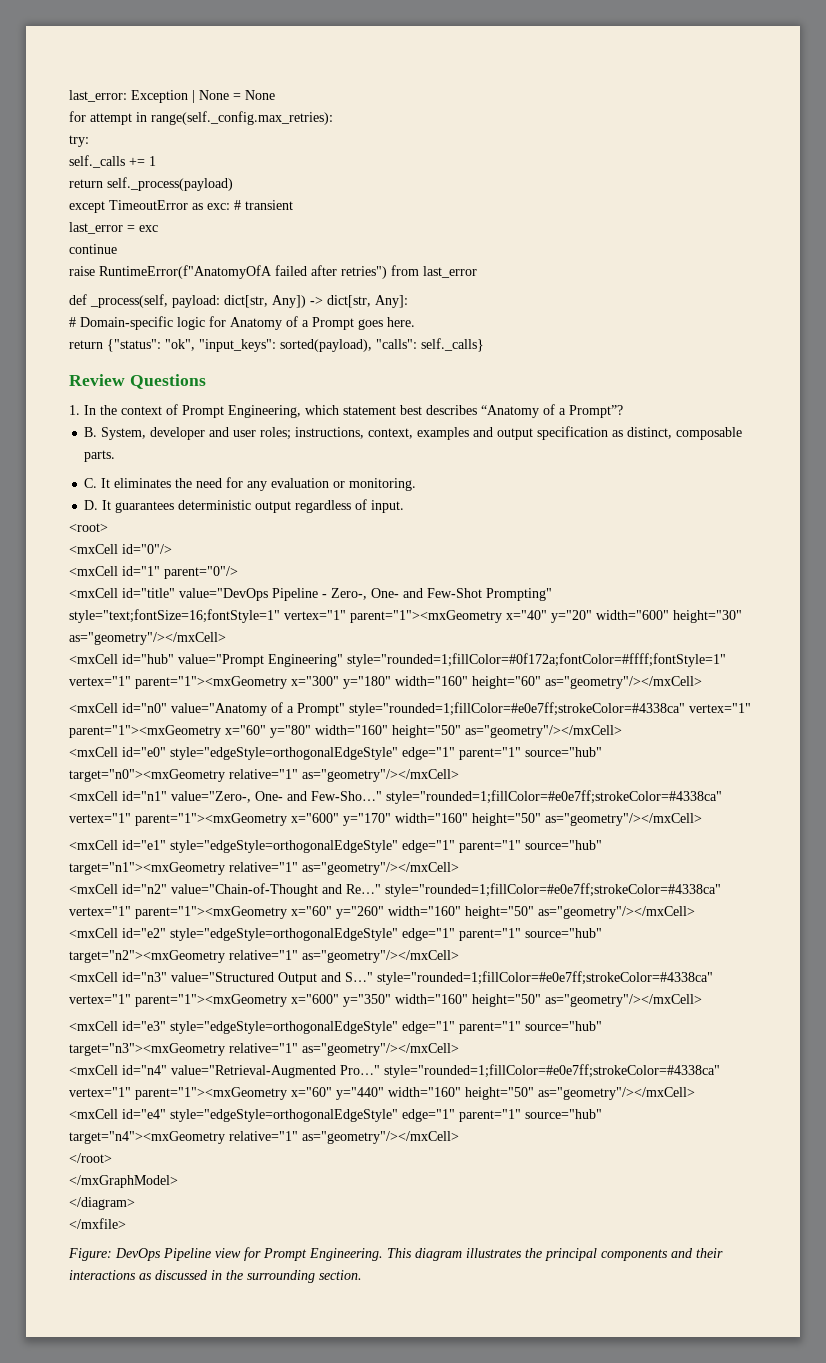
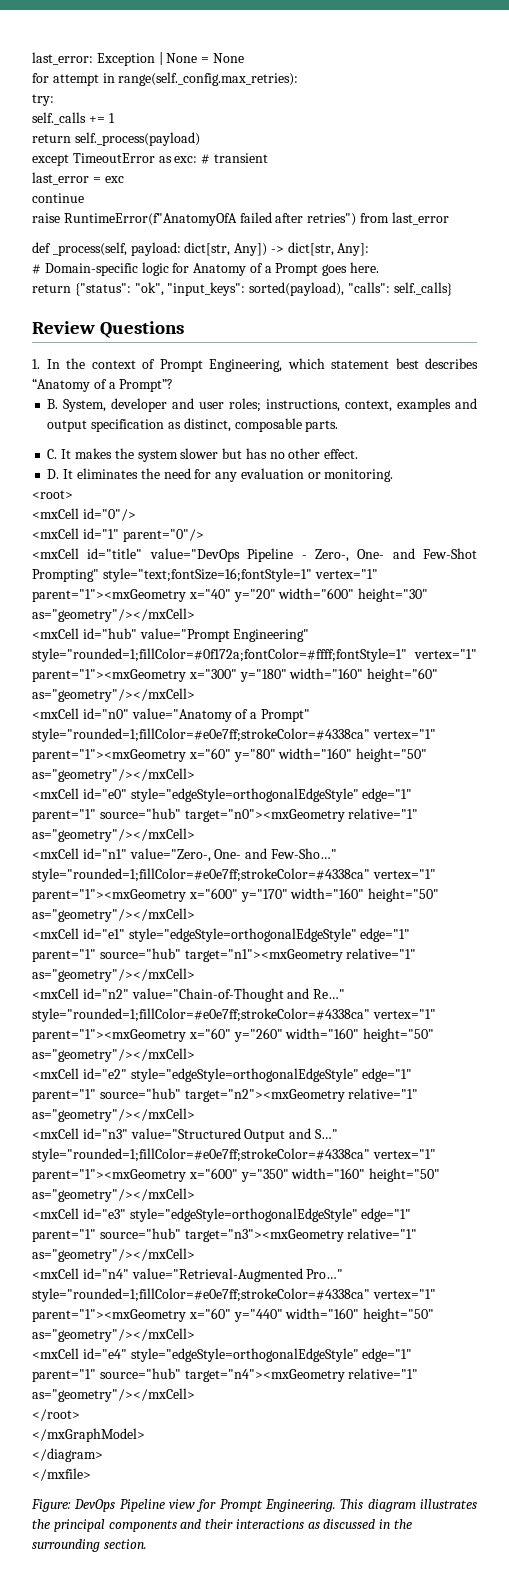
(111, 483) none -> [74,448,359,462] [47,469,74,479] makes the system slower but has no other effect. // D. It
[84,499,405,513] // D. It guarantees deterministic output regardless of input. -> (394, 475) none

